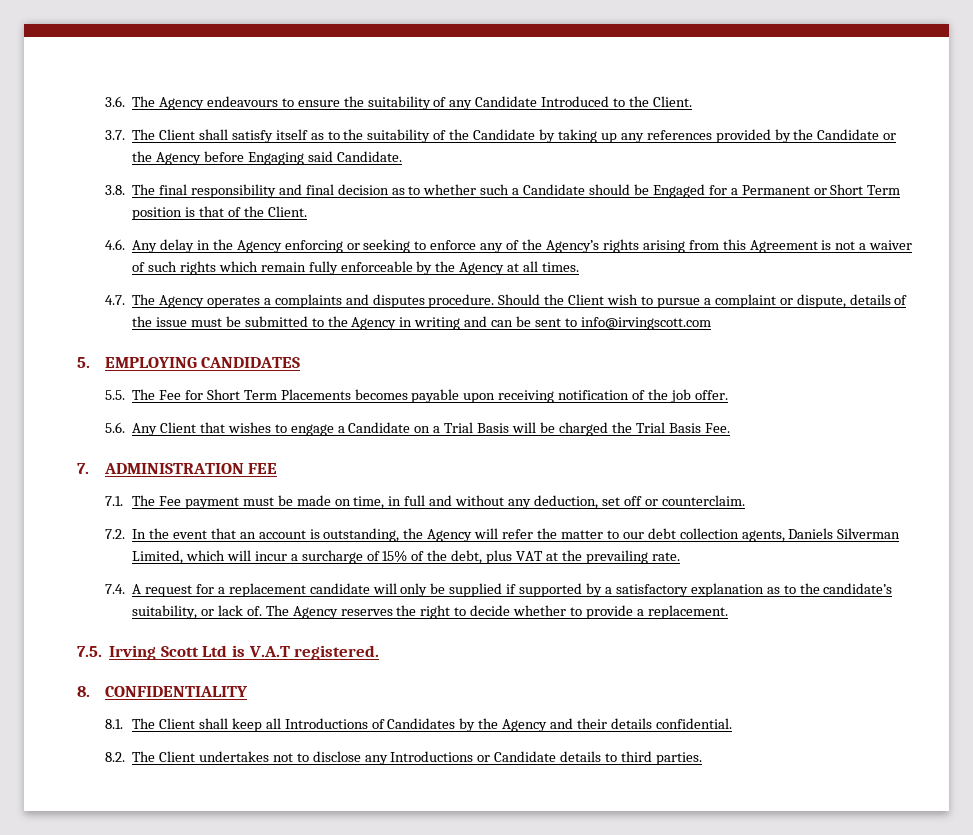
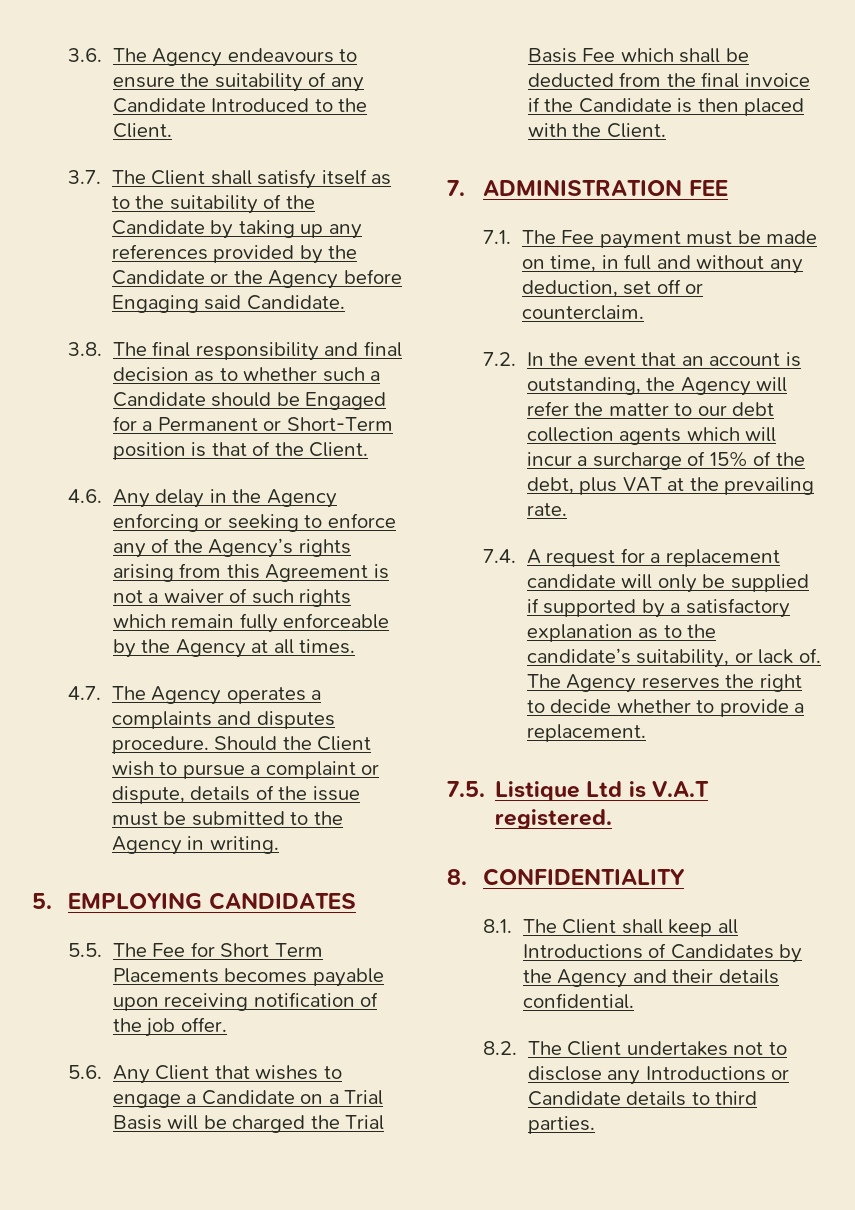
[830,184,901,195] Short Term -> [286,417,393,431] Short-Term
[414,316,711,330] writing and can be sent to info@irvingscott.com -> [209,836,279,854] writing.
[704,423,730,433] Fee. -> [582,48,749,63] [527,72,810,88] [527,97,805,116] [527,123,666,138] Fee which shall be deducted from the final invoice if the Candidate is then placed with the Client.
[741,528,901,542] [132,550,184,564] agents, Daniels Silverman Limited, -> [619,428,682,445] agents
[109,645,199,660] Irving Scott -> [495,781,581,801] Listique

